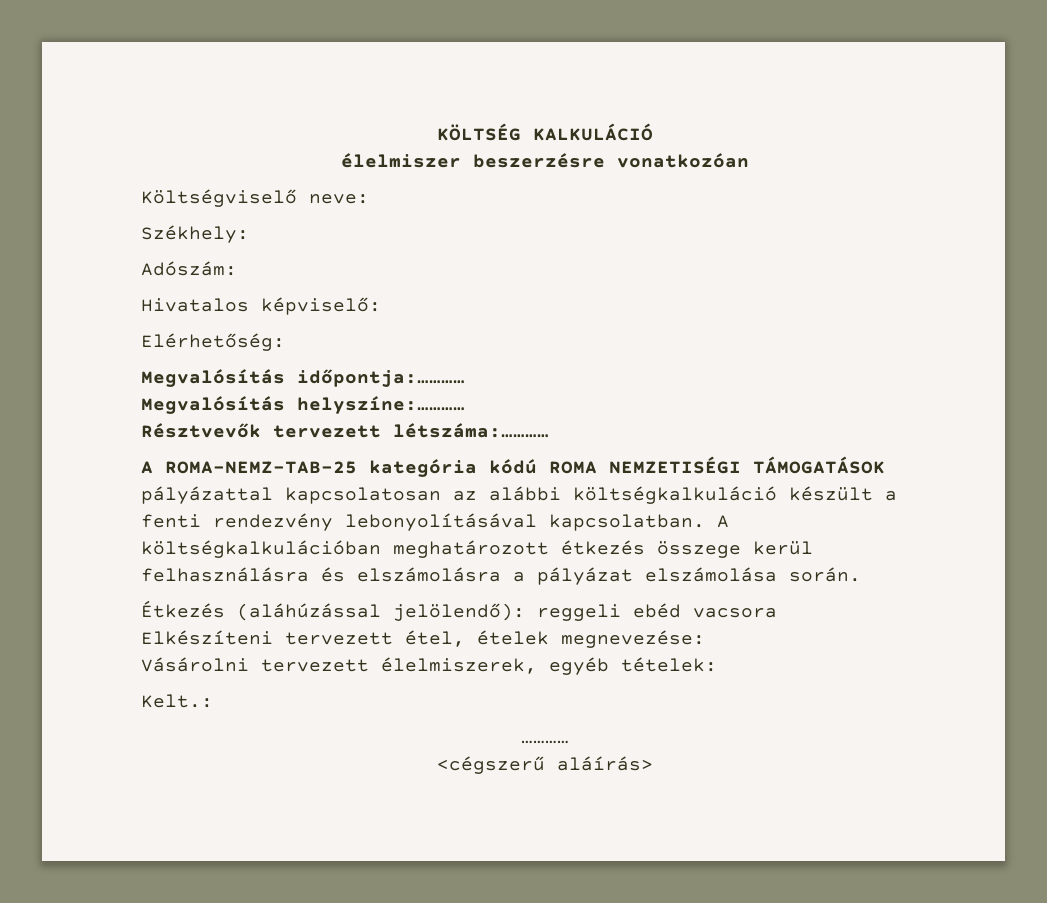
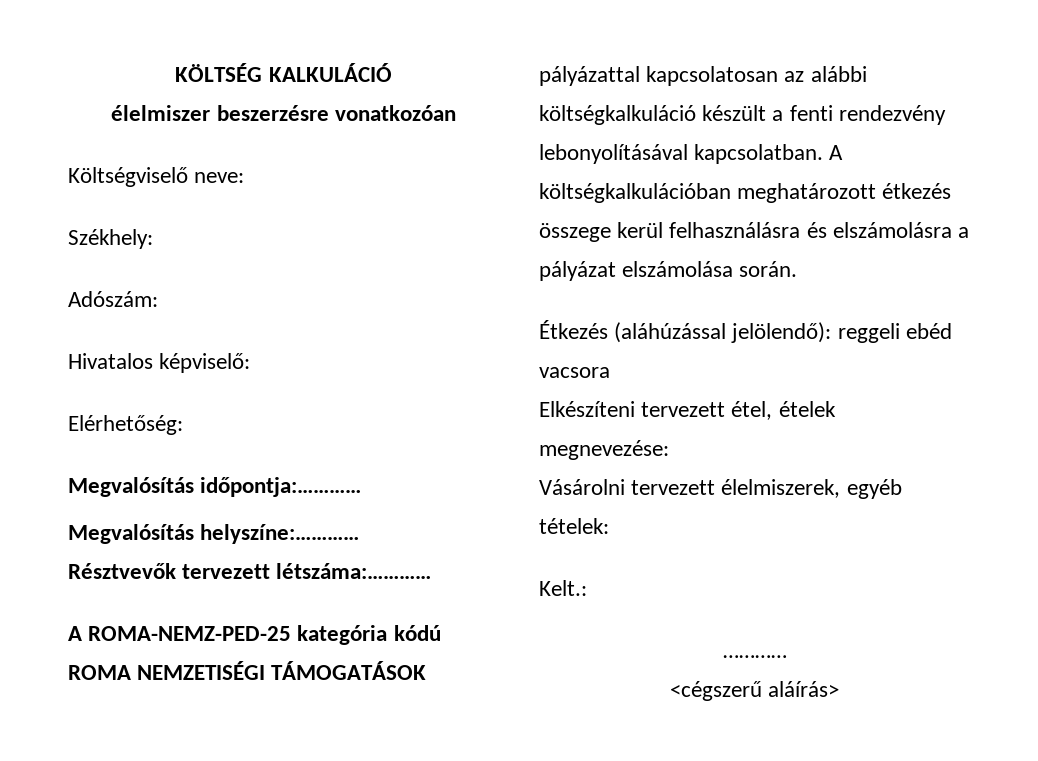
[165,461,357,474] ROMA-NEMZ-TAB-25 -> [88,626,292,641] ROMA-NEMZ-PED-25

